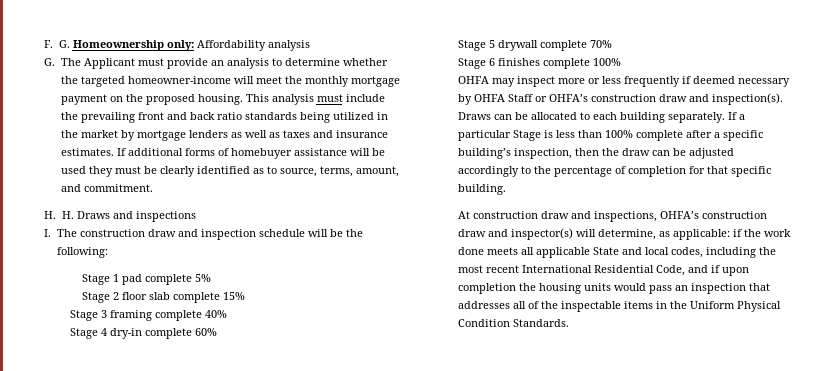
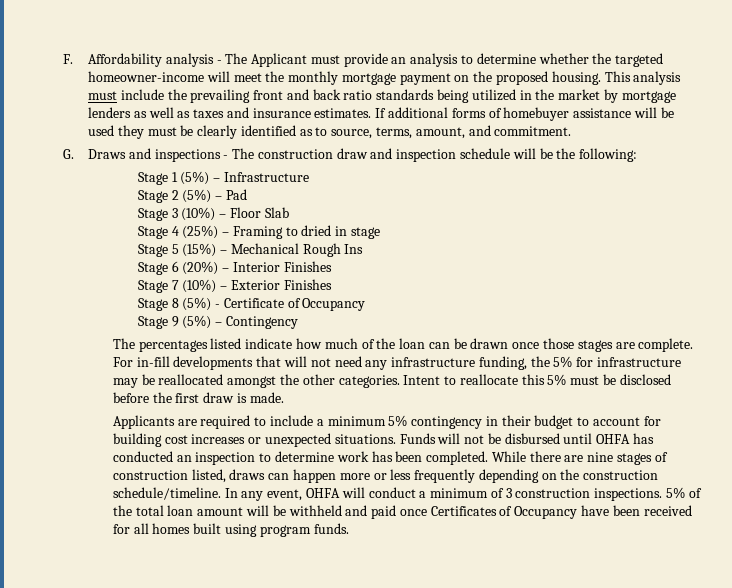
[58,40,194,51] G. Homeownership only: -> (73, 59) none
[44,58,55,66] // G. -> [216,60,222,64] -
[44,211,74,219] H. H. -> [63,149,74,159] G.
[44,229,51,237] // I. -> [223,155,229,159] -
[122,274,212,285] pad complete 5% -> [180,171,309,185] (5%) – Infrastructure
[122,292,246,303] [69,310,227,321] [69,328,217,339] [457,40,612,51] [457,58,621,69] [457,76,790,87] [457,93,783,105] [457,112,745,123] [457,130,763,141] [457,148,734,159] [457,166,771,177] [457,184,506,195] [457,211,767,222] [457,228,791,240] [457,247,776,258] [457,265,749,276] [457,283,770,294] [457,301,781,312] [457,319,569,327] floor slab complete 15% // Stage 3 framing complete 40% // Stage 4 dry-in complete 60% // Stage 5 drywall complete 70% // Stage 6 finishes complete 100% // OHFA may inspect more or less frequently if deemed necessary by OHFA Staff or OHFA’s construction draw and inspection(s). Draws can be allocated to each building separately. If a particular Stage is less than 100% complete after a specific building’s inspection, then the draw can be adjusted accordingly to the percentage of completion for that specific building. // At construction draw and inspections, OHFA’s construction draw and inspector(s) will determine, as applicable: if the work done meets all applicable State and local codes, including the most recent International Residential Code, and if upon completion the housing units would pass an inspection that addresses all of the inspectable items in the Uniform Physical Condition Standards. -> [182,189,247,203] [137,207,289,221] [137,225,381,239] [137,243,364,257] [137,261,332,275] [137,279,332,293] [137,297,366,311] [137,315,298,329] [112,338,694,352] [112,356,682,370] [112,374,671,388] [112,392,284,403] [112,415,661,429] [112,433,655,447] [112,451,668,465] [112,469,659,483] [112,487,702,501] [112,505,692,519] [112,523,349,537] (5%) – Pad // Stage 3 (10%) – Floor Slab // Stage 4 (25%) – Framing to dried in stage // Stage 5 (15%) – Mechanical Rough Ins // Stage 6 (20%) – Interior Finishes // Stage 7 (10%) – Exterior Finishes // Stage 8 (5%) - Certificate of Occupancy // Stage 9 (5%) – Contingency // The percentages listed indicate how much of the loan can be drawn once those stages are complete. For in-fill developments that will not need any infrastructure funding, the 5% for infrastructure may be reallocated amongst the other categories. Intent to reallocate this 5% must be disclosed before the first draw is made. // Applicants are required to include a minimum 5% contingency in their budget to account for building cost increases or unexpected situations. Funds will not be disbursed until OHFA has conducted an inspection to determine work has been completed. While there are nine stages of construction listed, draws can happen more or less frequently depending on the construction schedule/timeline. In any event, OHFA will conduct a minimum of 3 construction inspections. 5% of the total loan amount will be withheld and paid once Certificates of Occupancy have been received for all homes built using program funds.

